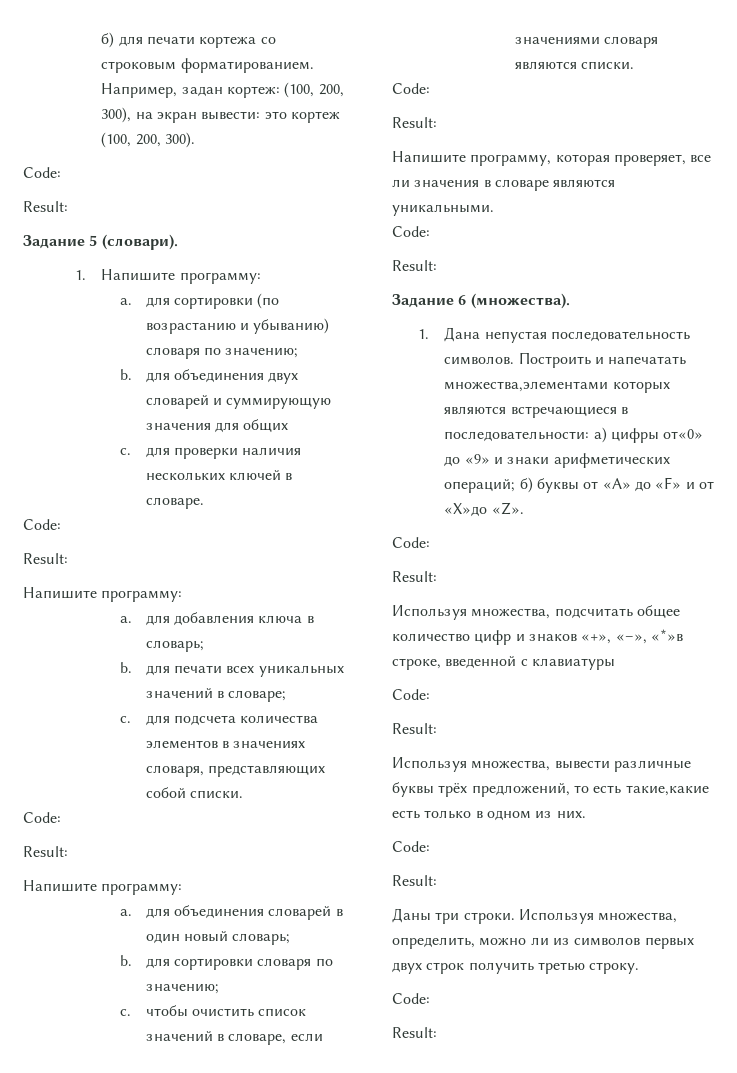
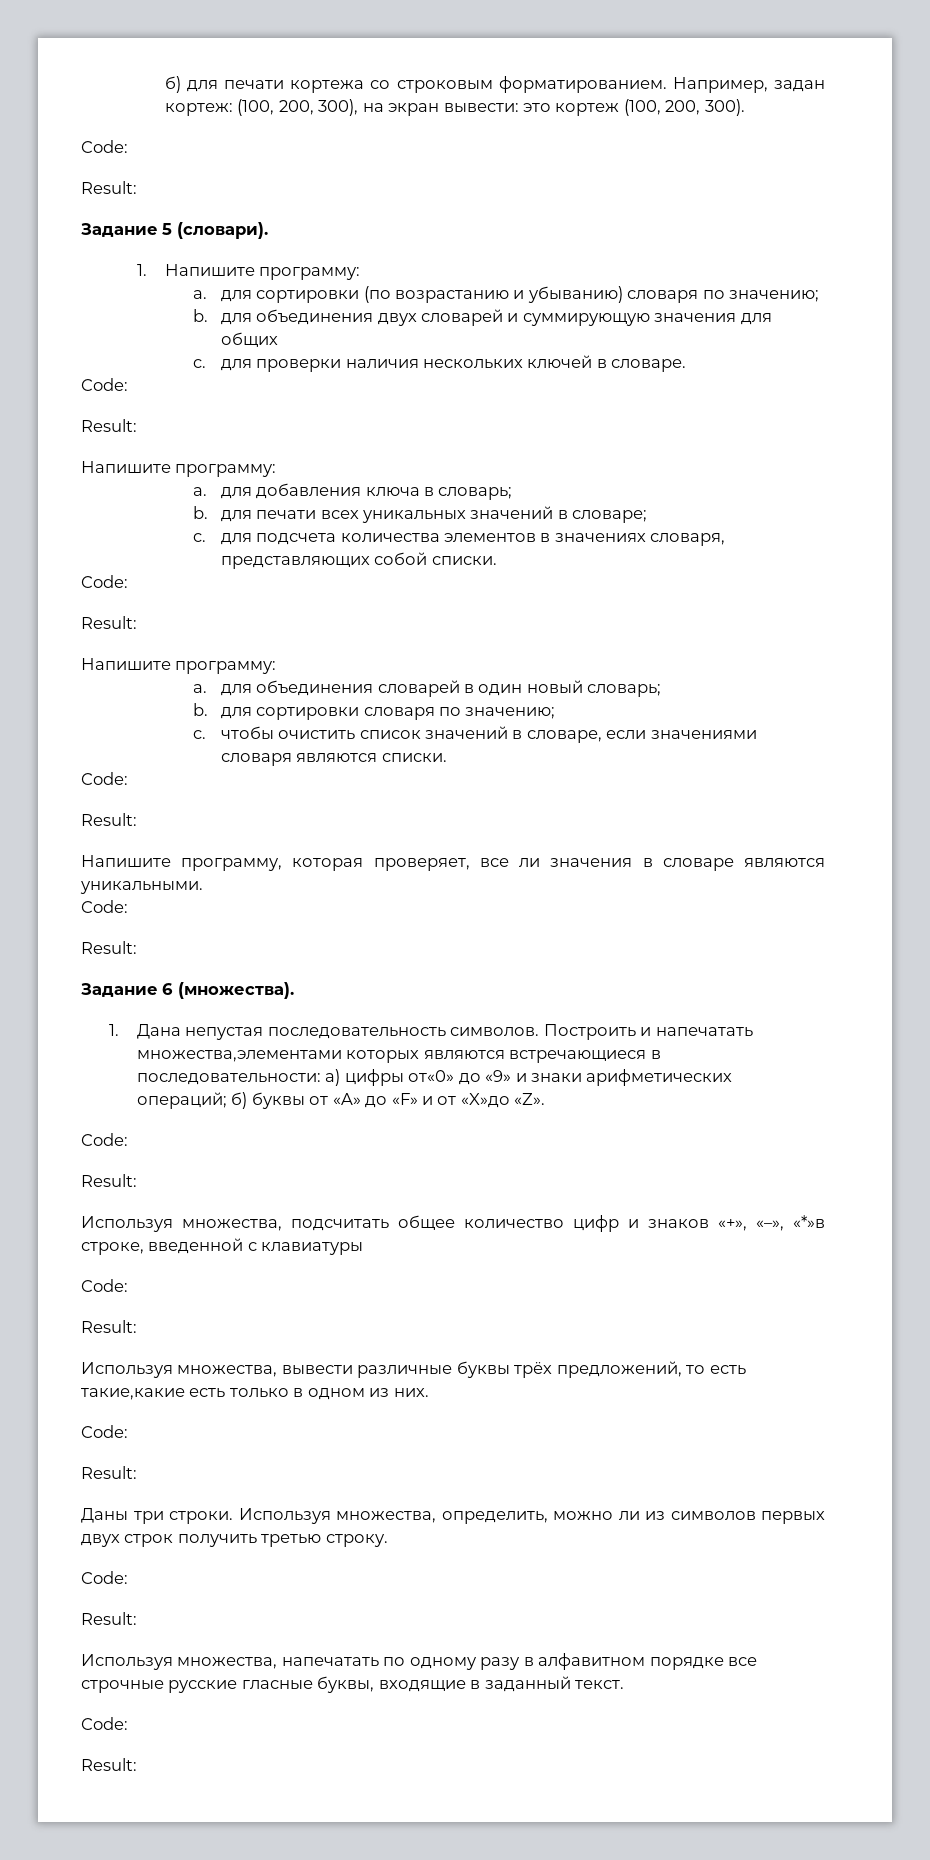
(437, 1032) none -> [81,1653,758,1670] [81,1676,625,1693] [81,1717,128,1730] [81,1758,137,1771] // Используя множества, напечатать по одному разу в алфавитном порядке все строчные русские гласные буквы, входящие в заданный текст. // Code: // Result:

